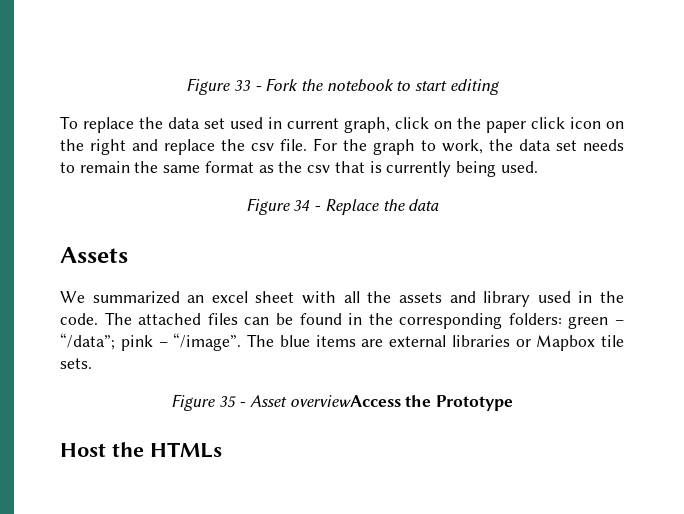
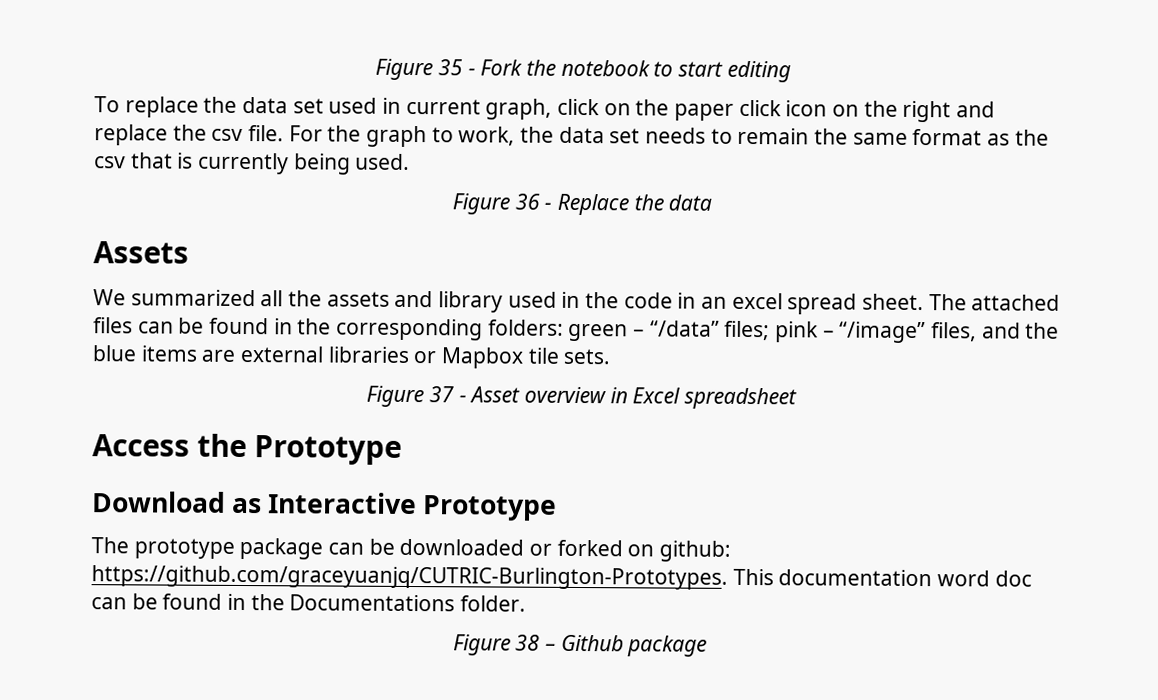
[186,78,251,95] Figure 33 -> [375,58,463,81] Figure 35
[293,200,311,211] 34 -> [514,193,540,210] 36
[187,291,337,304] an excel sheet with -> (256, 298) none
[60,313,98,325] code. -> [623,292,925,315] code in an excel spread sheet.
[60,333,274,351] “/data”; pink – “/image”. The -> [649,320,1060,344] “/data” files; pink – “/image” files, and the
[218,396,236,408] 35 -> [428,386,454,403] 37
[289,395,514,411] [60,442,222,458] overviewAccess the Prototype // Host the HTMLs -> [523,386,797,410] [92,433,402,465] [92,491,558,521] [91,537,732,562] [91,565,1032,590] [91,593,527,612] [452,634,708,657] overview in Excel spreadsheet // Access the Prototype // Download as Interactive Prototype // The prototype package can be downloaded or forked on github: https://github.com/graceyuanjq/CUTRIC-Burlington-Prototypes. This documentation word doc can be found in the Documentations folder. // Figure 38 – Github package

